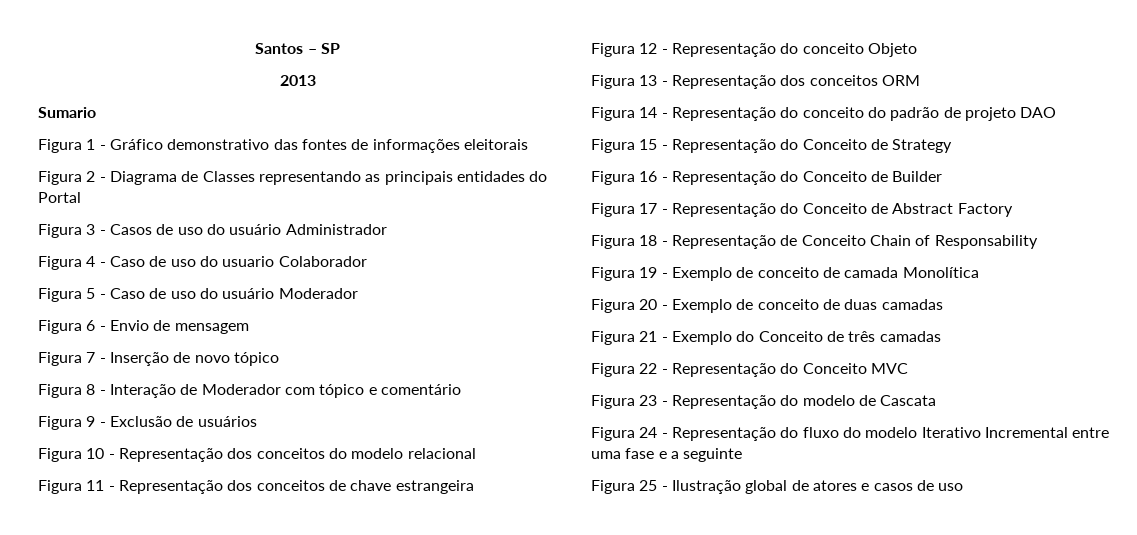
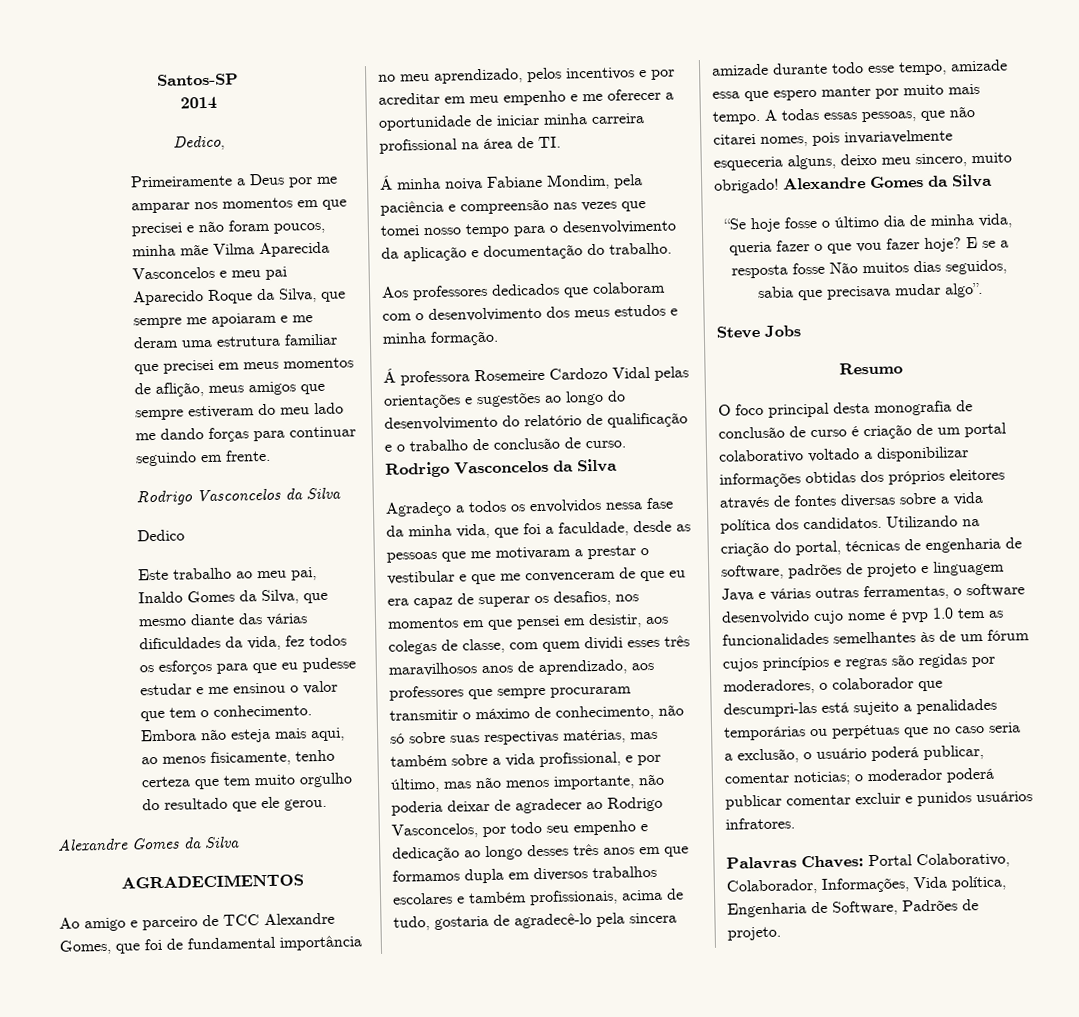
[255,43,340,54] [279,75,316,86] [38,107,96,118] [38,139,528,153] [38,171,548,185] [38,192,81,203] [38,224,387,238] [38,256,367,270] [38,288,358,302] [38,320,249,334] [38,352,279,366] [38,384,461,398] [38,416,257,430] [38,448,476,462] [38,480,474,494] [591,43,917,57] [591,75,920,89] [591,107,1057,121] [591,139,953,153] [591,171,943,185] [591,203,1013,217] [591,235,1038,249] [591,267,979,281] [591,299,943,313] [591,331,941,345] [591,363,908,377] [591,395,937,409] [591,427,1110,441] [591,448,743,462] [591,480,964,494] Santos – SP // 2013 // Sumario // Figura 1 - Gráfico demonstrativo das fontes de informações eleitorais // Figura 2 - Diagrama de Classes representando as principais entidades do Portal // Figura 3 - Casos de uso do usuário Administrador // Figura 4 - Caso de uso do usuario Colaborador // Figura 5 - Caso de uso do usuário Moderador // Figura 6 - Envio de mensagem // Figura 7 - Inserção de novo tópico // Figura 8 - Interação de Moderador com tópico e comentário // Figura 9 - Exclusão de usuários // Figura 10 - Representação dos conceitos do modelo relacional // Figura 11 - Representação dos conceitos de chave estrangeira // Figura 12 - Representação do conceito Objeto // Figura 13 - Representação dos conceitos ORM // Figura 14 - Representação do conceito do padrão de projeto DAO // Figura 15 - Representação do Conceito de Strategy // Figura 16 - Representação do Conceito de Builder // Figura 17 - Representação do Conceito de Abstract Factory // Figura 18 - Representação de Conceito Chain of Responsability // Figura 19 - Exemplo de conceito de camada Monolítica // Figura 20 - Exemplo de conceito de duas camadas // Figura 21 - Exemplo do Conceito de três camadas // Figura 22 - Representação do Conceito MVC // Figura 23 - Representação do modelo de Cascata // Figura 24 - Representação do fluxo do modelo Iterativo Incremental entre uma fase e a seguinte // Figura 25 - Ilustração global de atores e casos de uso -> [157,73,239,86] [179,96,217,110] [173,135,225,151] [130,173,339,188] [131,197,348,214] [131,219,326,237] [132,241,331,258] [132,266,288,280] [132,288,347,306] [133,312,314,329] [133,333,338,349] [134,357,355,375] [134,381,326,397] [135,402,345,421] [135,426,357,442] [135,449,272,467] [136,487,342,506] [137,529,186,542] [138,567,318,581] [138,589,329,605] [138,613,309,627] [139,634,348,651] [139,657,357,675] [140,680,339,696] [140,704,313,722] [140,727,346,743] [141,749,336,767] [141,772,354,790] [142,796,328,812] [57,836,240,851] [120,873,304,889] [59,912,335,932] [59,935,362,955] [378,67,675,84] [378,88,674,106] [378,113,645,131] [379,136,561,154] [379,173,643,191] [380,198,646,216] [380,219,677,238] [381,242,672,262] [381,281,666,301] [382,304,678,322] [382,330,499,346] [383,366,689,386] [383,390,626,409] [384,412,688,431] [384,437,626,452] [385,458,617,478] [385,497,674,517] [386,520,691,539] [386,545,649,563] [387,567,686,585] [387,590,639,609] [387,613,669,630] [388,635,690,655] [388,659,654,677] [389,685,632,701] [389,704,684,721] [390,729,658,746] [390,751,661,768] [390,773,665,793] [391,796,663,816] [391,820,648,839] [392,843,689,862] [392,865,657,884] [392,888,684,906] [393,912,677,931] [711,59,1008,76] [712,83,980,102] [712,106,975,125] [713,129,953,147] [713,152,1012,171] [714,173,992,194] [723,213,1012,233] [729,237,1009,256] [731,259,1007,279] [757,282,983,301] [716,325,801,339] [839,362,903,375] [718,400,973,418] [718,422,1007,440] [718,446,969,464] [719,468,1005,488] [719,491,984,510] [720,515,980,534] [720,537,1022,557] [721,560,1005,580] [721,583,1025,602] [721,607,1004,625] [722,629,1030,646] [722,653,995,672] [723,677,943,695] [723,698,997,718] [724,722,1021,741] [724,744,984,764] [724,767,995,786] [725,791,1033,810] [725,817,795,830] [726,852,1010,870] [726,875,1006,895] [727,899,979,918] [727,926,781,941] Santos-SP // 2014 // Dedico, // Primeiramente a Deus por me amparar nos momentos em que precisei e não foram poucos, minha mãe Vilma Aparecida Vasconcelos e meu pai Aparecido Roque da Silva, que sempre me apoiaram e me deram uma estrutura familiar que precisei em meus momentos de aflição, meus amigos que sempre estiveram do meu lado me dando forças para continuar seguindo em frente. // Rodrigo Vasconcelos da Silva // Dedico // Este trabalho ao meu pai, Inaldo Gomes da Silva, que mesmo diante das várias dificuldades da vida, fez todos os esforços para que eu pudesse estudar e me ensinou o valor que tem o conhecimento. Embora não esteja mais aqui, ao menos fisicamente, tenho certeza que tem muito orgulho do resultado que ele gerou. // Alexandre Gomes da Silva // AGRADECIMENTOS // Ao amigo e parceiro de TCC Alexandre Gomes, que foi de fundamental importância no meu aprendizado, pelos incentivos e por acreditar em meu empenho e me oferecer a oportunidade de iniciar minha carreira profissional na área de TI. // Á minha noiva Fabiane Mondim, pela paciência e compreensão nas vezes que tomei nosso tempo para o desenvolvimento da aplicação e documentação do trabalho. // Aos professores dedicados que colaboram com o desenvolvimento dos meus estudos e minha formação. // Á professora Rosemeire Cardozo Vidal pelas orientações e sugestões ao longo do desenvolvimento do relatório de qualificação e o trabalho de conclusão de curso. Rodrigo Vasconcelos da Silva // Agradeço a todos os envolvidos nessa fase da minha vida, que foi a faculdade, desde as pessoas que me motivaram a prestar o vestibular e que me convenceram de que eu era capaz de superar os desafios, nos momentos em que pensei em desistir, aos colegas de classe, com quem dividi esses três maravilhosos anos de aprendizado, aos professores que sempre procuraram transmitir o máximo de conhecimento, não só sobre suas respectivas matérias, mas também sobre a vida profissional, e por último, mas não menos importante, não poderia deixar de agradecer ao Rodrigo Vasconcelos, por todo seu empenho e dedicação ao longo desses três anos em que formamos dupla em diversos trabalhos escolares e também profissionais, acima de tudo, gostaria de agradecê-lo pela sincera amizade durante todo esse tempo, amizade essa que espero manter por muito mais tempo. A todas essas pessoas, que não citarei nomes, pois invariavelmente esqueceria alguns, deixo meu sincero, muito obrigado! Alexandre Gomes da Silva // “Se hoje fosse o último dia de minha vida, queria fazer o que vou fazer hoje? E se a resposta fosse Não muitos dias seguidos, sabia que precisava mudar algo”. // Steve Jobs // Resumo // O foco principal desta monografia de conclusão de curso é criação de um portal colaborativo voltado a disponibilizar informações obtidas dos próprios eleitores através de fontes diversas sobre a vida política dos candidatos. Utilizando na criação do portal, técnicas de engenharia de software, padrões de projeto e linguagem Java e várias outras ferramentas, o software desenvolvido cujo nome é pvp 1.0 tem as funcionalidades semelhantes às de um fórum cujos princípios e regras são regidas por moderadores, o colaborador que descumpri-las está sujeito a penalidades temporárias ou perpétuas que no caso seria a exclusão, o usuário poderá publicar, comentar noticias; o moderador poderá publicar comentar excluir e punidos usuários infratores. // Palavras Chaves: Portal Colaborativo, Colaborador, Informações, Vida política, Engenharia de Software, Padrões de projeto.

